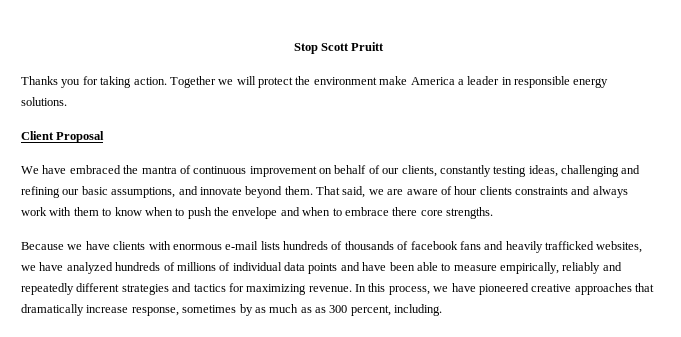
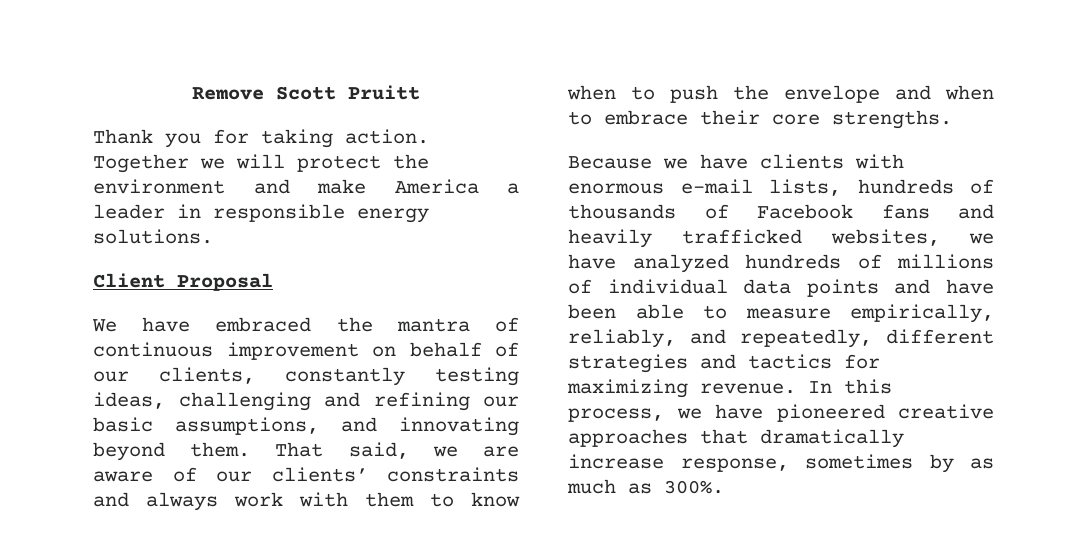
[293,43,318,54] Stop -> [192,87,264,100] Remove
[21,76,58,85] Thanks -> [93,129,153,144] Thank
(377, 81) none -> [253,179,290,194] and
[199,187,242,195] innovate -> [399,417,519,436] innovating
[454,186,512,195] hour clients -> [216,467,368,482] our clients’
[392,207,418,216] there -> [700,110,760,125] their
[260,241,280,250] lists -> [769,179,841,196] lists,
[410,241,458,250] facebook -> [757,204,853,219] Facebook
[562,262,622,274] [21,283,74,295] reliably and repeatedly -> [568,329,872,348] reliably, and repeatedly,
[315,304,443,316] as 300 percent, including. -> [664,480,724,494] 300%.

